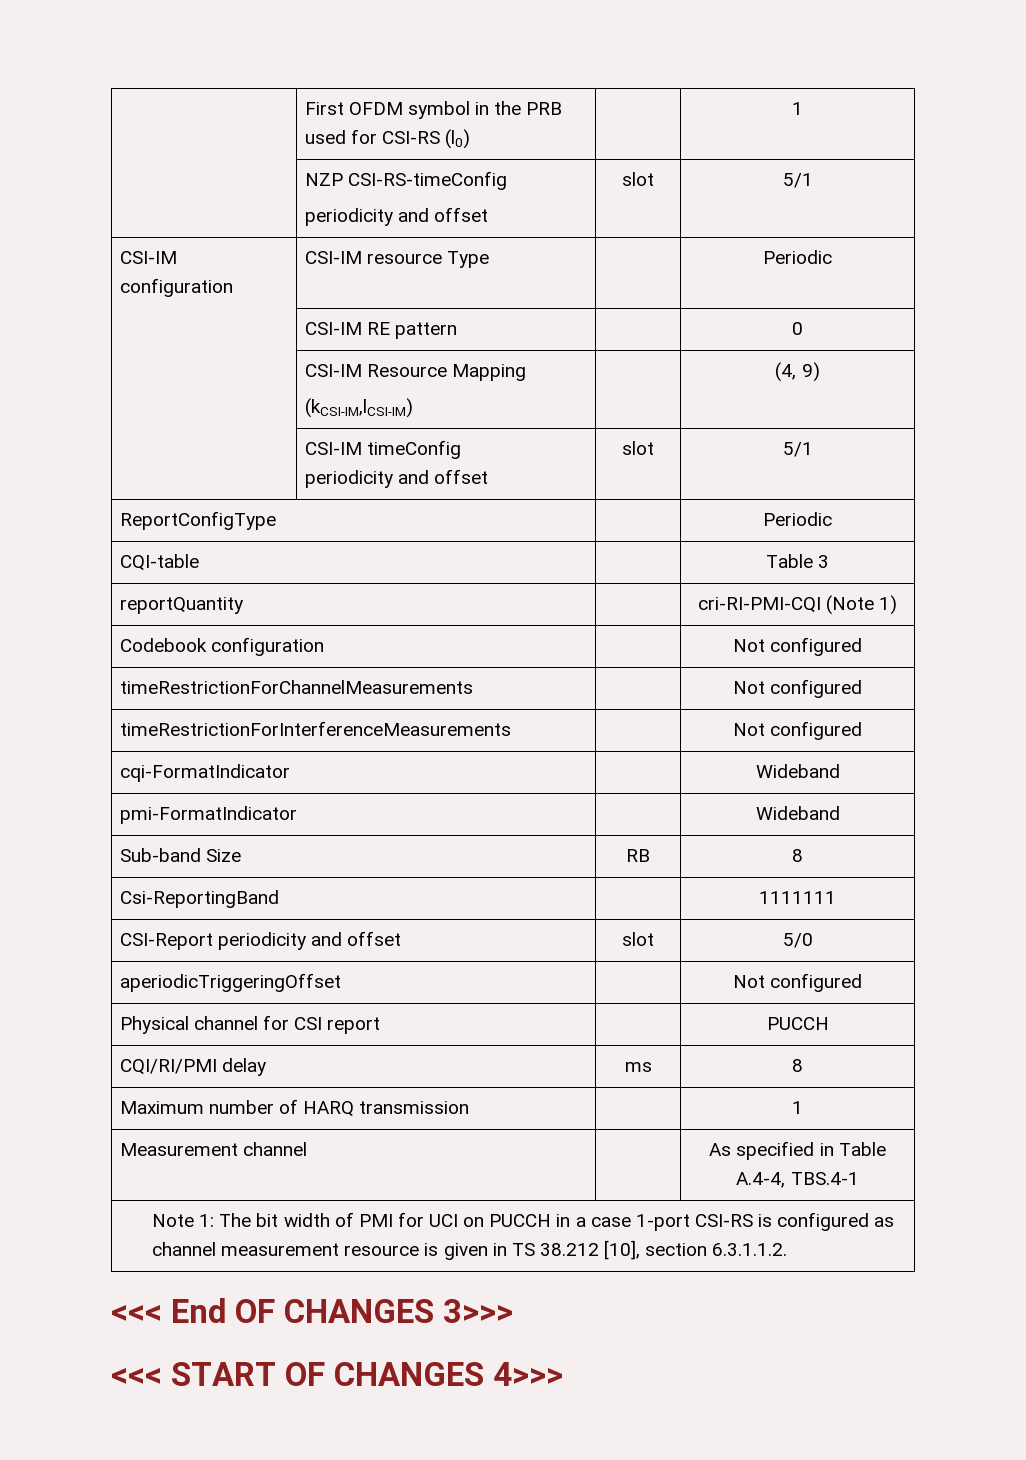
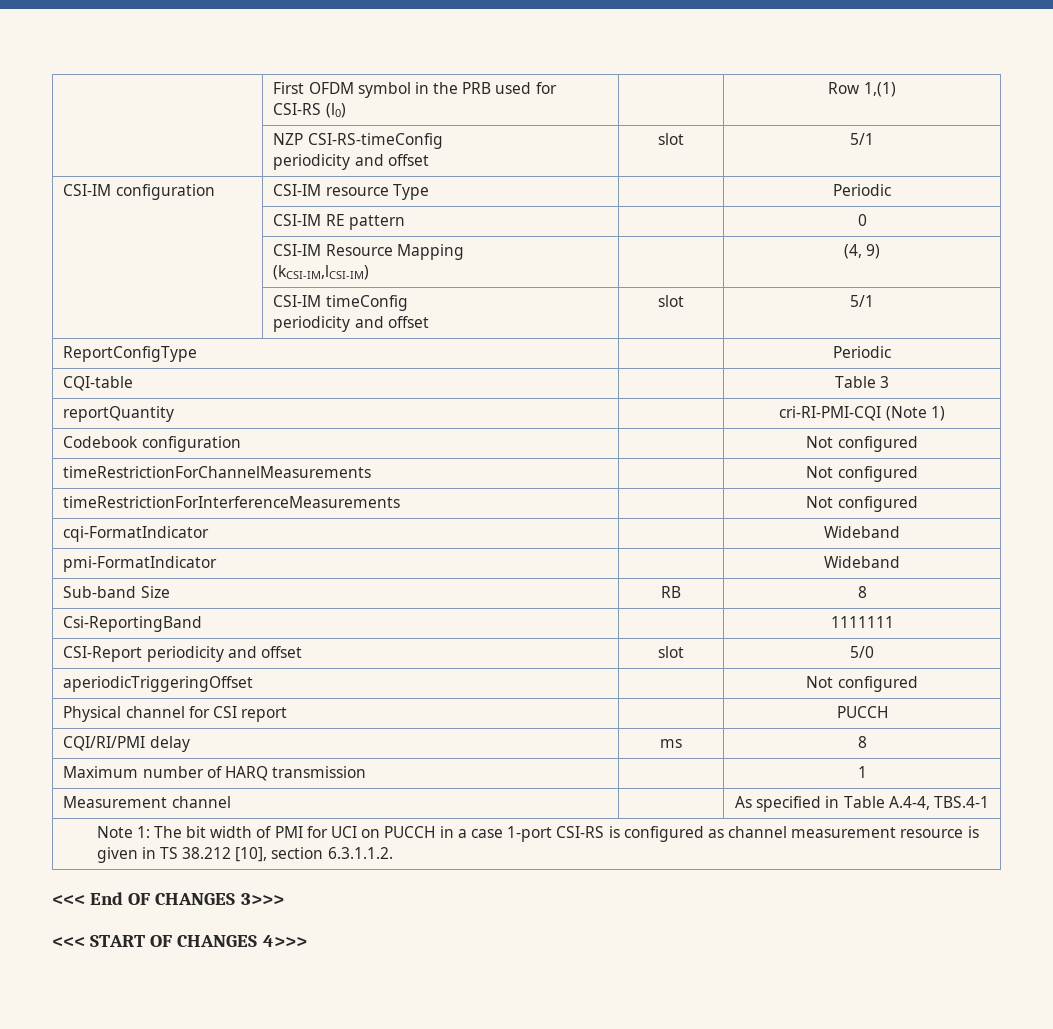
[792,102,803,115] 1 -> [828,82,896,97] Row 1,(1)

